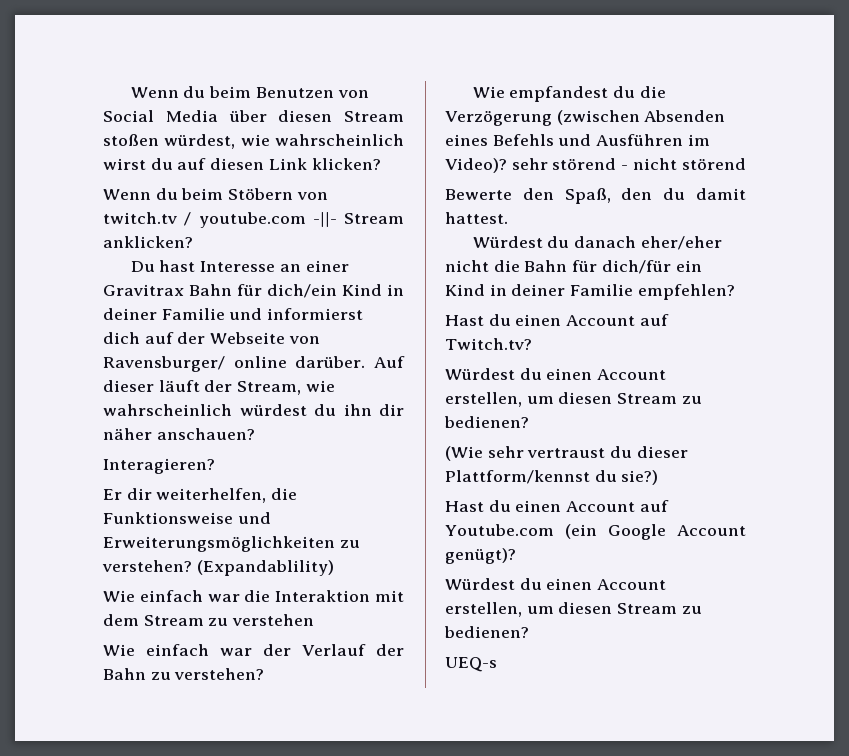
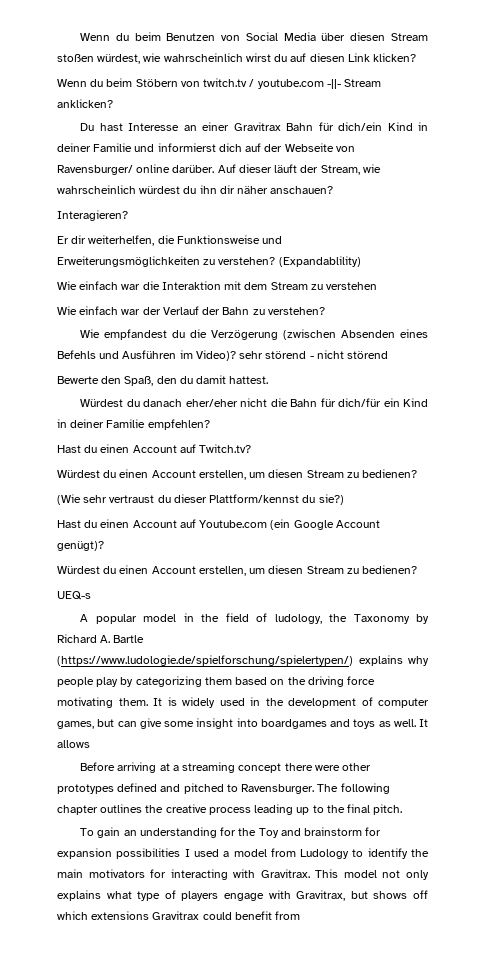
(497, 664) none -> [80,613,429,624] [57,634,145,643] [57,655,429,666] [57,676,376,687] [57,697,429,708] [57,718,428,729] [57,740,90,748] [80,762,372,773] [57,783,390,794] [57,804,403,815] [80,827,382,838] [57,848,430,859] [57,869,429,880] [57,890,428,901] [57,911,301,920] // A popular model in the field of ludology, the Taxonomy by Richard A. Bartle (https://www.ludologie.de/spielforschung/spielertypen/) explains why people play by categorizing them based on the driving force motivating them. It is widely used in the development of computer games, but can give some insight into boardgames and toys as well. It allows // Before arriving at a streaming concept there were other prototypes defined and pitched to Ravensburger. The following chapter outlines the creative process leading up to the final pitch. // To gain an understanding for the Toy and brainstorm for expansion possibilities I used a model from Ludology to identify the main motivators for interacting with Gravitrax. This model not only explains what type of players engage with Gravitrax, but shows off which extensions Gravitrax could benefit from

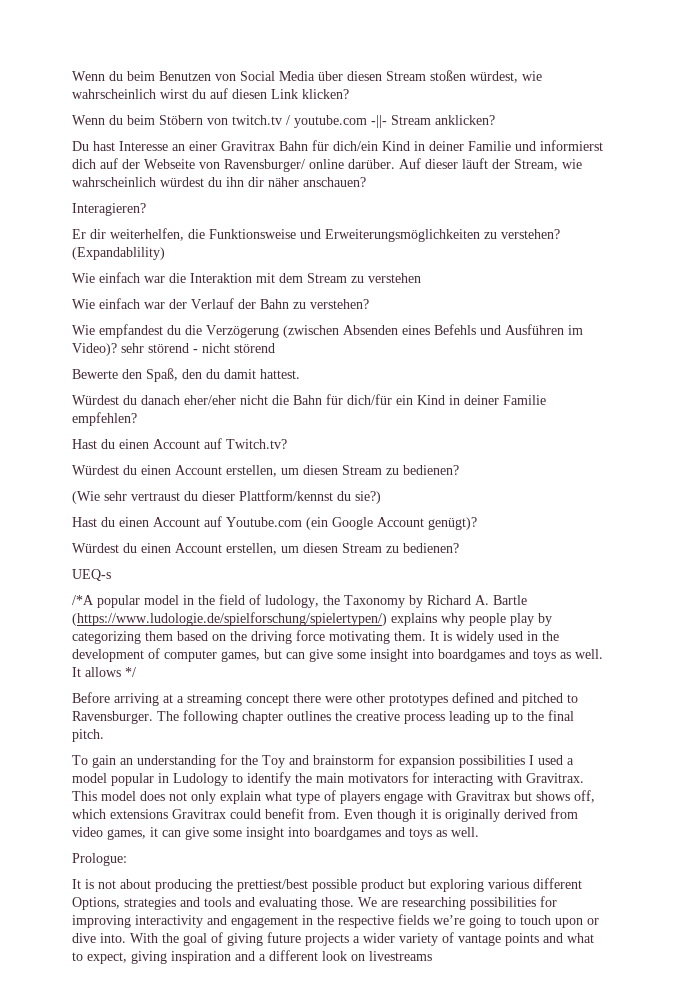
[80,614,89,622] A -> [72,595,94,605] /*A
(90, 744) none -> [125,667,136,677] */
[270,848,296,857] from -> [111,773,169,786] popular in
(377, 874) none -> [140,791,165,801] does
[57,890,101,901] explains -> [220,791,261,804] explain
[296,890,346,901] Gravitrax, -> [456,791,510,801] Gravitrax
[413,890,428,899] off -> [574,790,595,803] off,
[275,911,301,920] from -> [308,808,578,822] [72,827,479,840] [72,853,127,866] [72,878,582,892] [72,896,557,910] [72,914,599,928] [72,932,594,946] [72,950,432,964] from. Even though it is originally derived from video games, it can give some insight into boardgames and toys as well. // Prologue: // It is not about producing the prettiest/best possible product but exploring various different Options, strategies and tools and evaluating those. We are researching possibilities for improving interactivity and engagement in the respective fields we’re going to touch upon or dive into. With the goal of giving future projects a wider variety of vantage points and what to expect, giving inspiration and a different look on livestreams

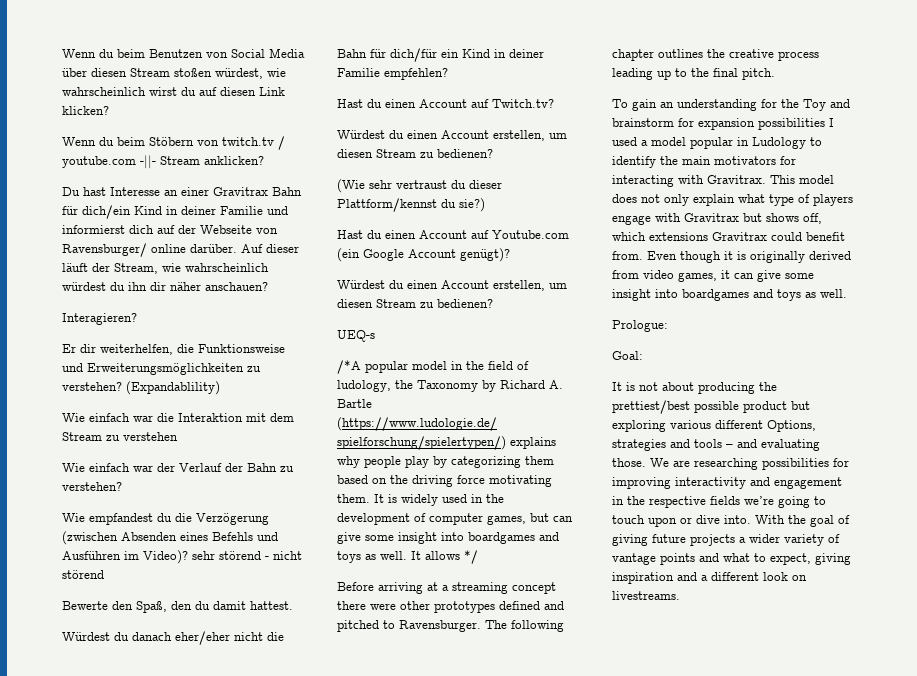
(127, 859) none -> [612,351,643,360] // Goal:
(231, 902) none -> [726,444,733,448] –
[369,951,432,961] livestreams -> [612,591,680,600] livestreams.

